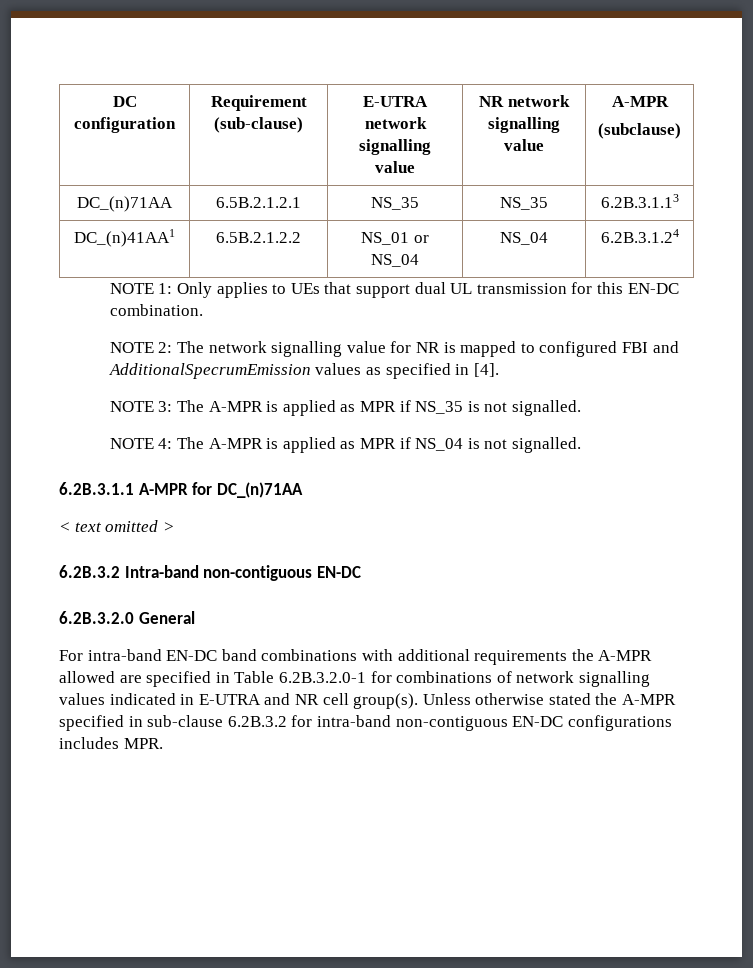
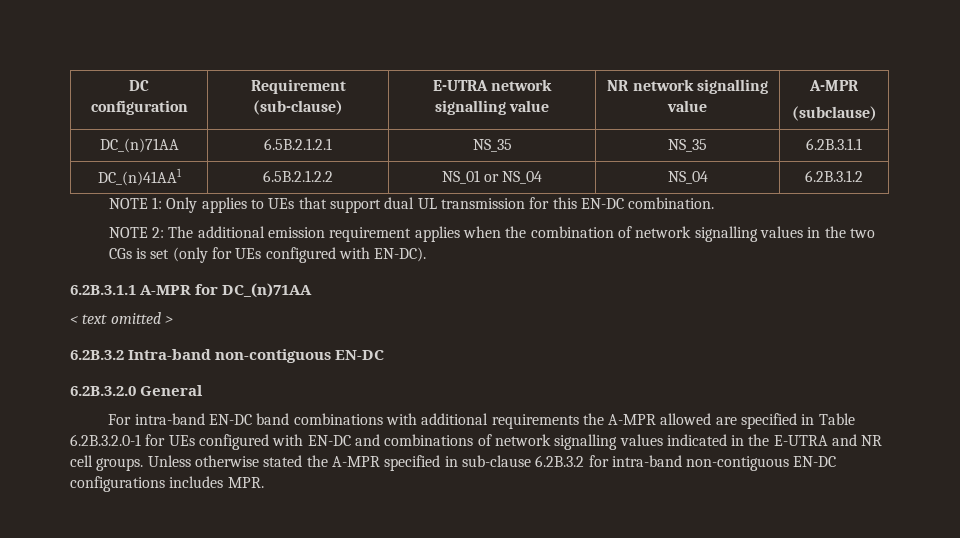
[600,194,679,208] 6.2B.3.1.13 -> [806,138,862,150] 6.2B.3.1.1
[600,229,679,243] 6.2B.3.1.24 -> [805,170,863,182] 6.2B.3.1.2
[208,341,679,357] [108,363,499,379] [109,400,581,416] [109,437,581,453] network signalling value for NR is mapped to configured FBI and AdditionalSpecrumEmission values as specified in [4]. // NOTE 3: The A-MPR is applied as MPR if NS_35 is not signalled. // NOTE 4: The A-MPR is applied as MPR if NS_04 is not signalled. -> [197,226,875,242] [108,247,427,263] additional emission requirement applies when the combination of network signalling values in the two CGs is set (only for UEs configured with EN-DC).
(392, 677) none -> [168,434,380,450] UEs configured with EN-DC and
(195, 699) none -> [748,434,770,446] the
[353,693,419,709] group(s). -> [96,458,144,471] groups.

